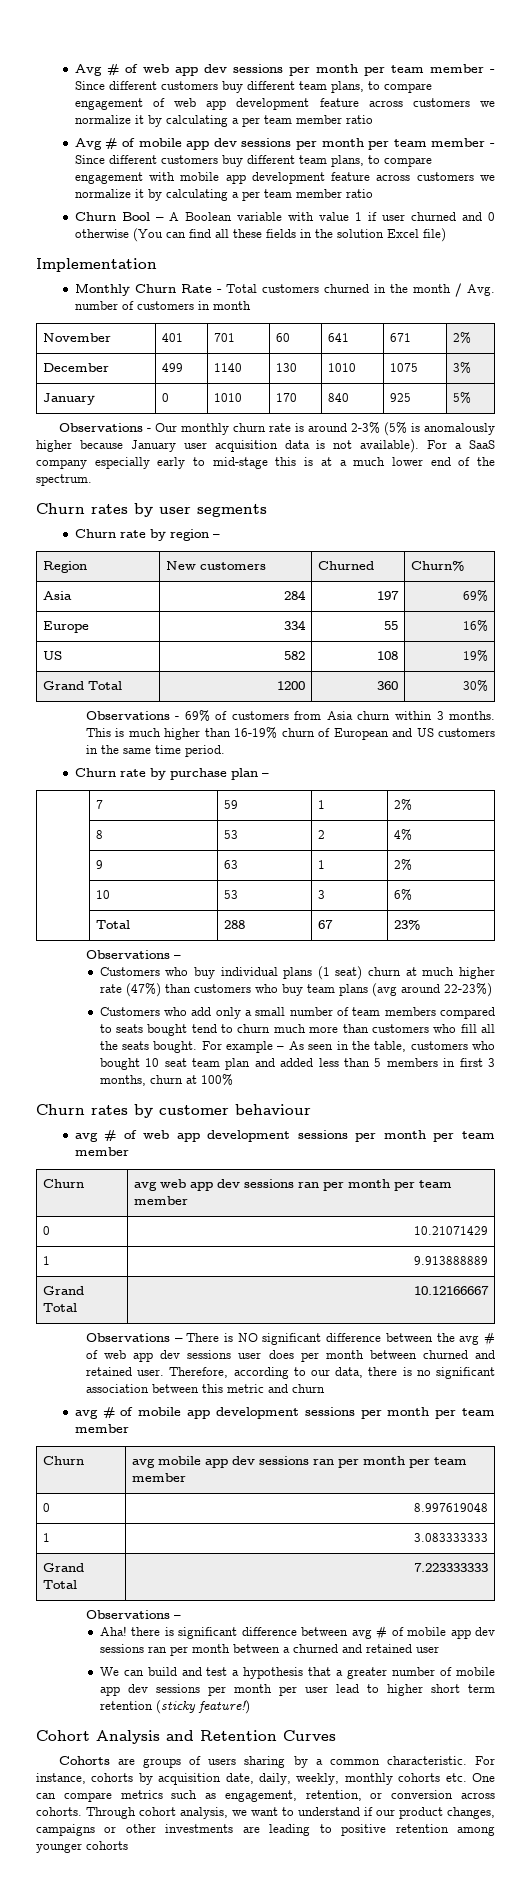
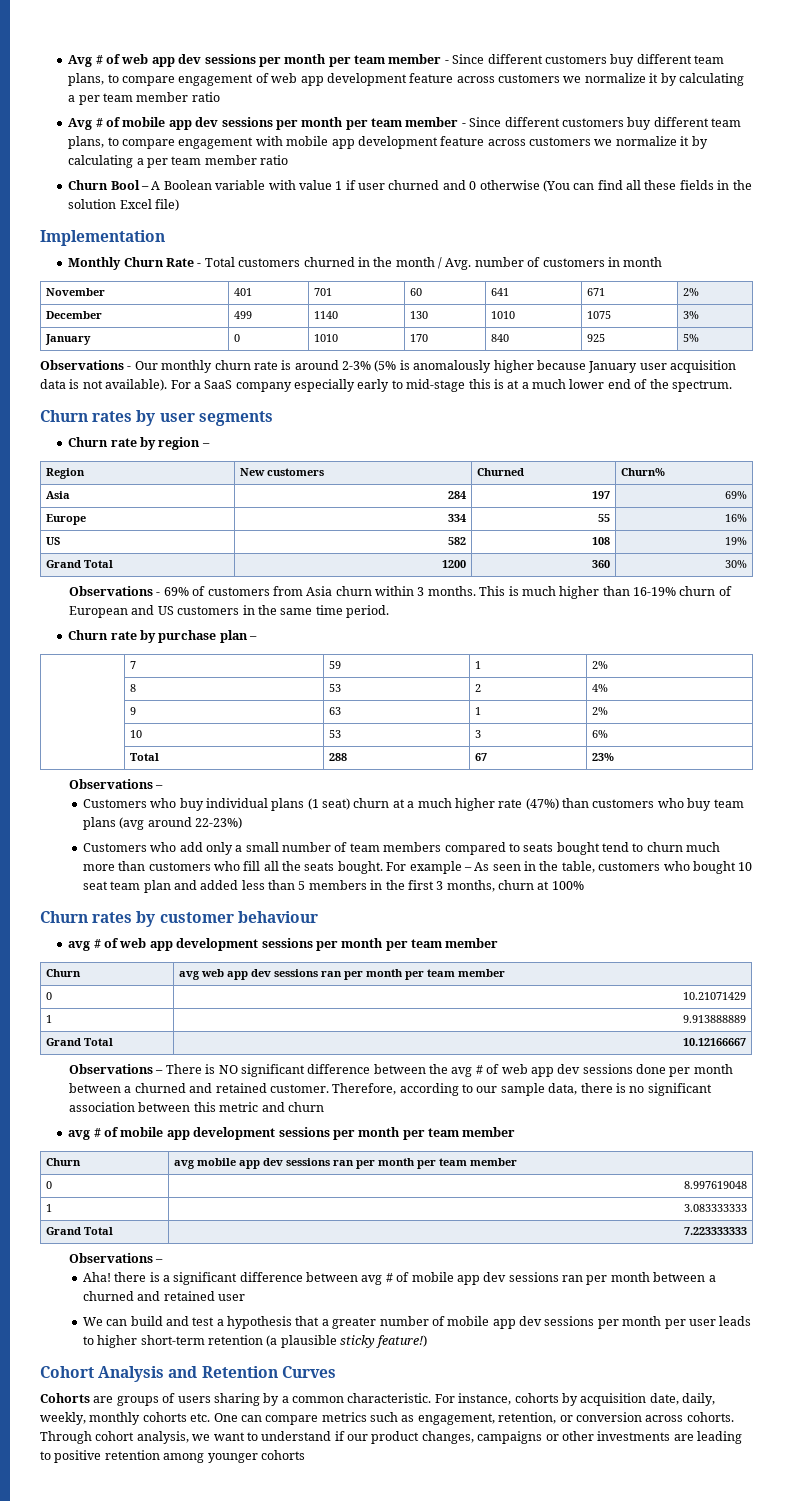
(417, 971) none -> [407,801,415,808] a
(456, 1062) none -> [385,880,405,890] the
[238,1350,496,1362] [85,1367,165,1376] user does per month between churned and retained user. -> [636,1064,733,1077] [69,1083,329,1093] done per month between a churned and retained customer.
(330, 1372) none -> [500,1083,545,1096] sample
(174, 1631) none -> [162,1275,170,1282] a
[335,1684,359,1693] lead -> [719,1316,752,1326] leads
[430,1684,496,1693] [99,1700,196,1714] short term retention (sticky -> [140,1335,376,1348] short-term retention (a plausible sticky

